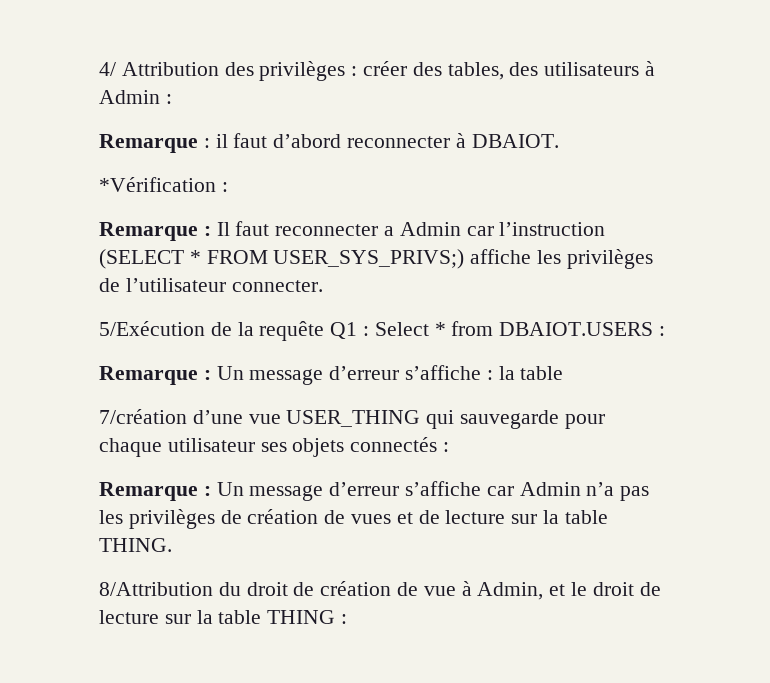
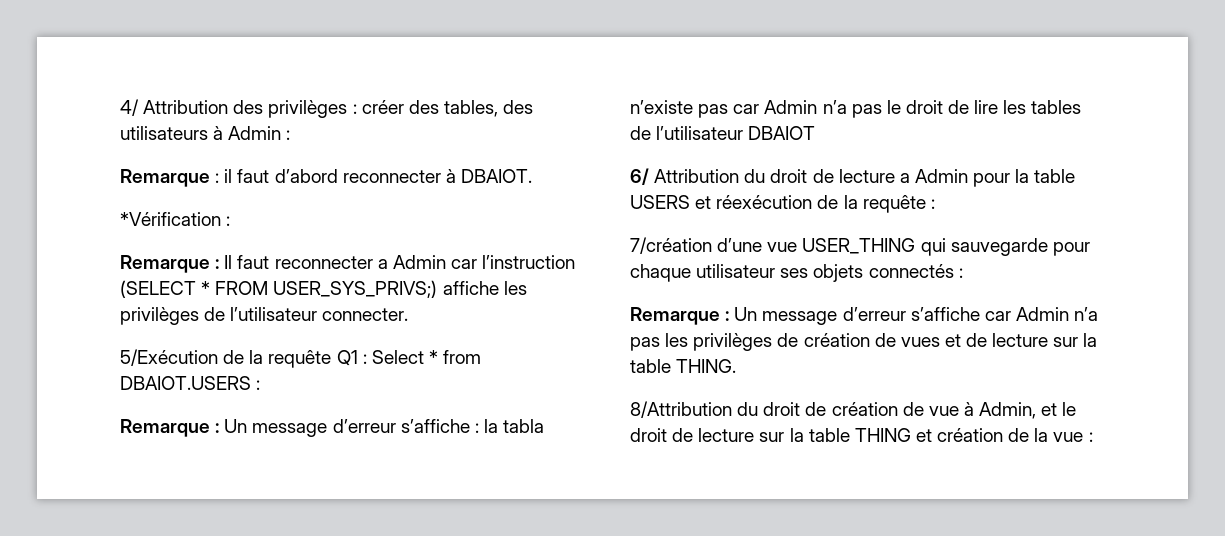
[520,366,564,380] table -> [503,419,545,433] [630,100,1082,118] [630,126,816,140] [630,168,1076,187] [630,195,935,213] tabla n’existe pas car Admin n’a pas le droit de lire les tables de l’utilisateur DBAIOT // 6/ Attribution du droit de lecture a Admin pour la table USERS et réexécution de la requête :
(336, 617) none -> [915,428,1084,442] et création de la vue

